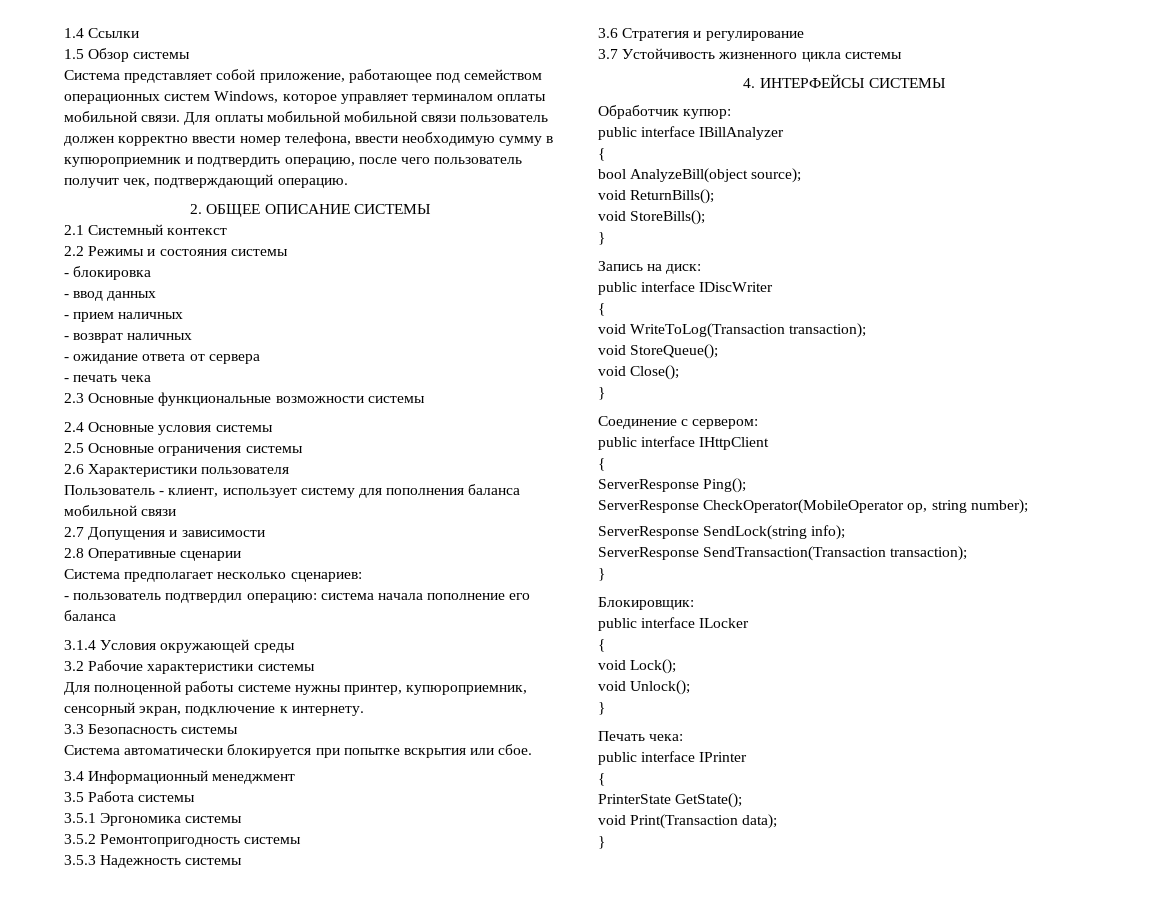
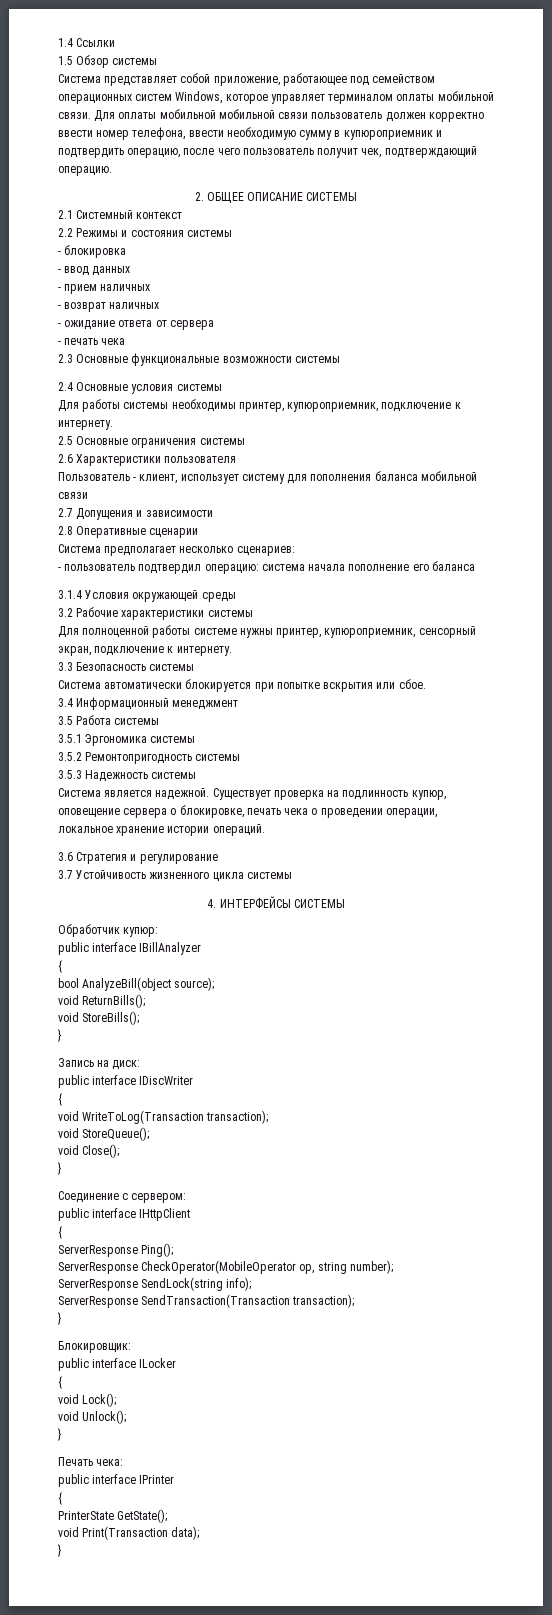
(273, 428) none -> [58,399,461,412] [58,420,113,430] // Для работы системы необходимы принтер, купюроприемник, подключение к интернету.
(243, 861) none -> [58,788,446,800] [58,805,437,818] [58,824,265,836] // Система является надежной. Существует проверка на подлинность купюр, оповещение сервера о блокировке, печать чека о проведении операции, локальное хранение истории операций.

